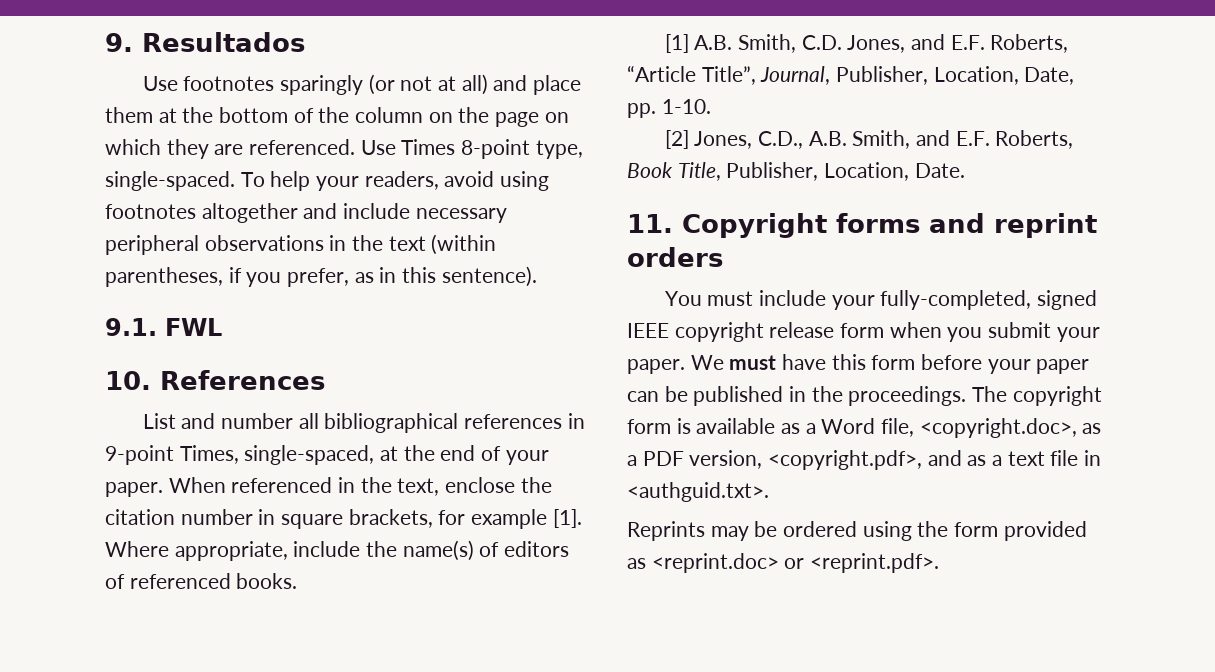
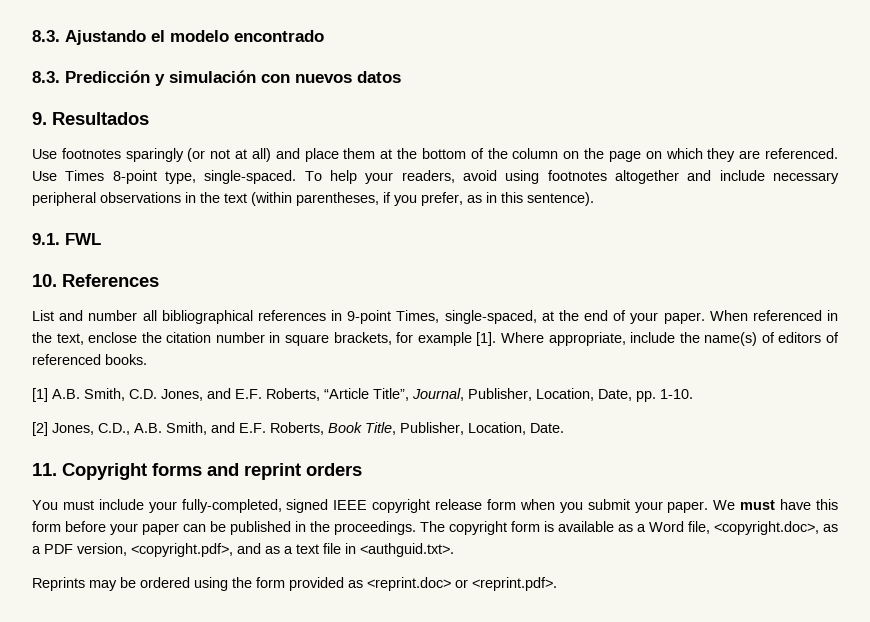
(105, 42) none -> [32,30,324,45] [32,70,401,86] 8.3. Ajustando el modelo encontrado // 8.3. Predicción y simulación con nuevos datos //

